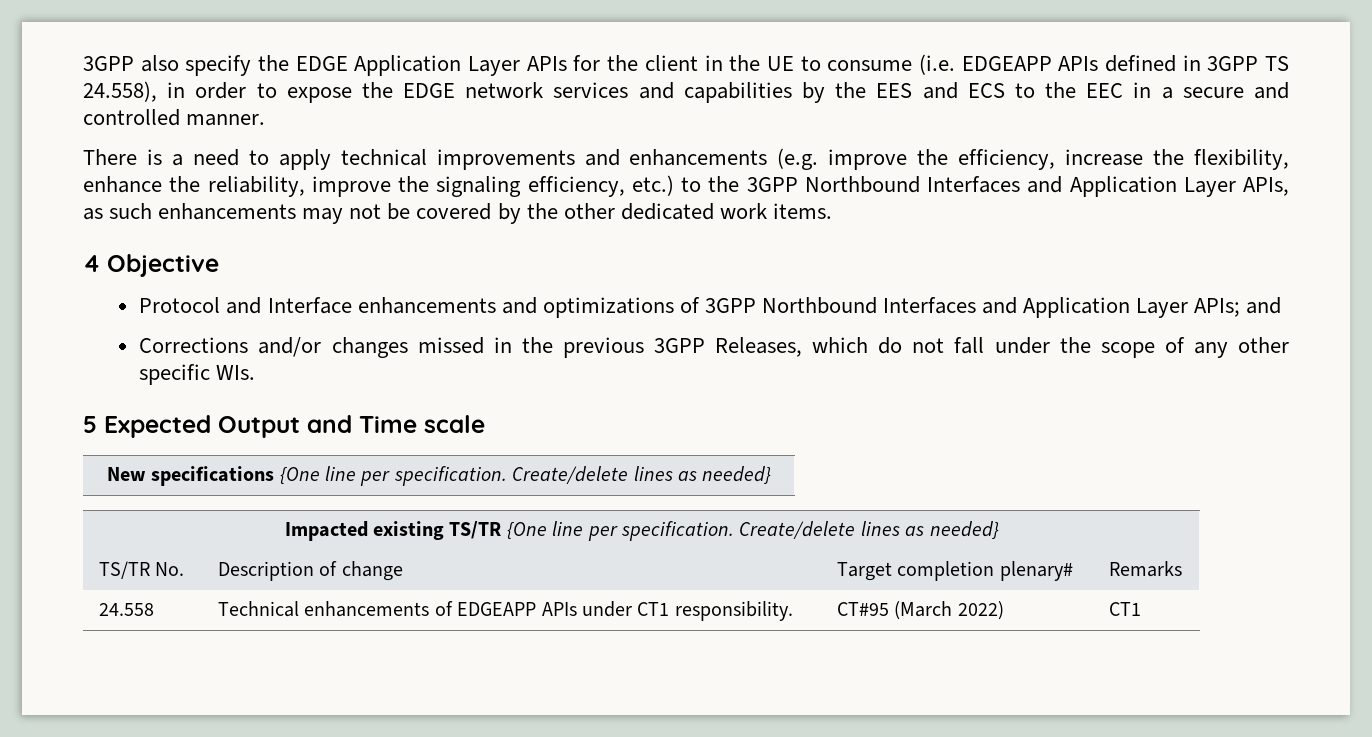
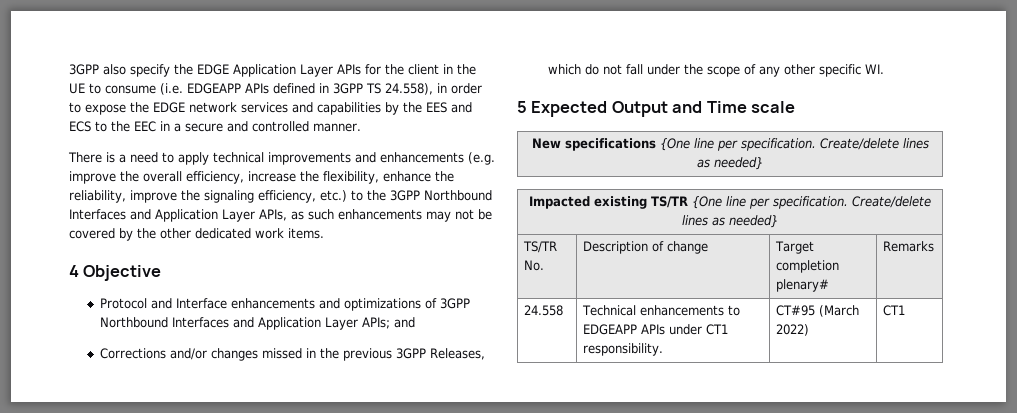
(949, 157) none -> [143,171,182,182] overall
[216,365,256,380] WIs. -> [865,64,885,74] WI.
[434,601,453,616] of -> [727,305,740,316] to

